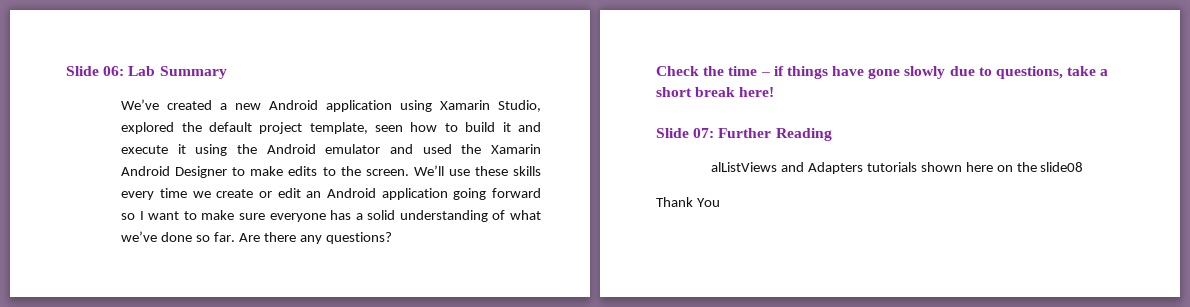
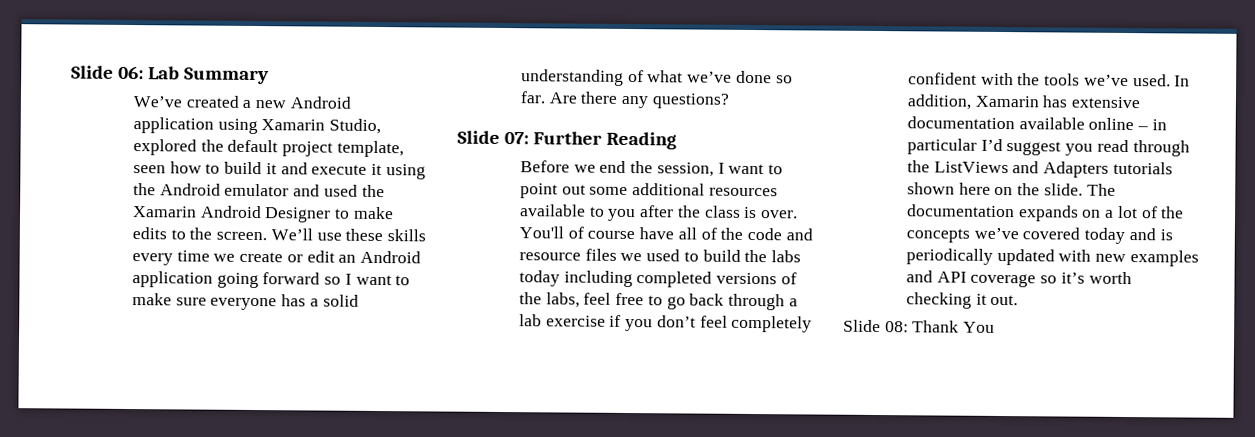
[656,66,1109,79] [656,87,775,97] [656,128,832,141] [711,162,778,172] Check the time – if things have gone slowly due to questions, take a short break here! // Slide 07: Further Reading // alListViews -> [457,130,677,150] [519,160,784,177] [519,183,778,199] [519,204,799,222] [518,226,813,241] [518,248,802,263] [518,270,797,288] [518,292,798,311] [518,314,813,333] [907,72,1191,87] [906,94,1141,110] [906,116,1167,131] [906,138,1190,157] [906,160,1009,174] Slide 07: Further Reading // Before we end the session, I want to point out some additional resources available to you after the class is over. You'll of course have all of the code and resource files we used to build the labs today including completed versions of the labs, feel free to go back through a lab exercise if you don’t feel completely confident with the tools we’ve used. In addition, Xamarin has extensive documentation available online – in particular I’d suggest you read through the ListViews
[1040,162,1084,172] slide08 // -> [1043,183,1116,196] [906,204,1185,222] [905,227,1173,245] [905,248,1199,267] [905,270,1132,288] [905,292,1019,309] [843,319,909,333] slide. The documentation expands on a lot of the concepts we’ve covered today and is periodically updated with new examples and API coverage so it’s worth checking it out. // Slide 08:

